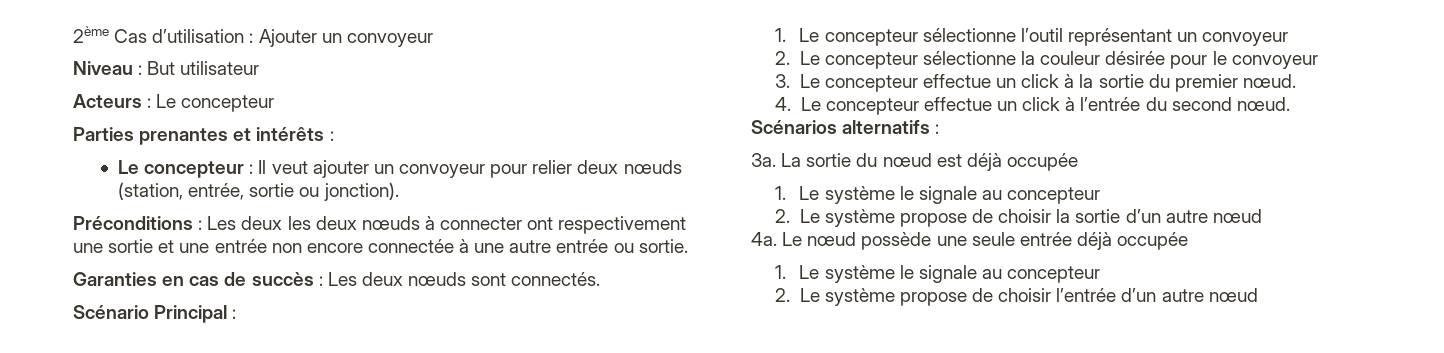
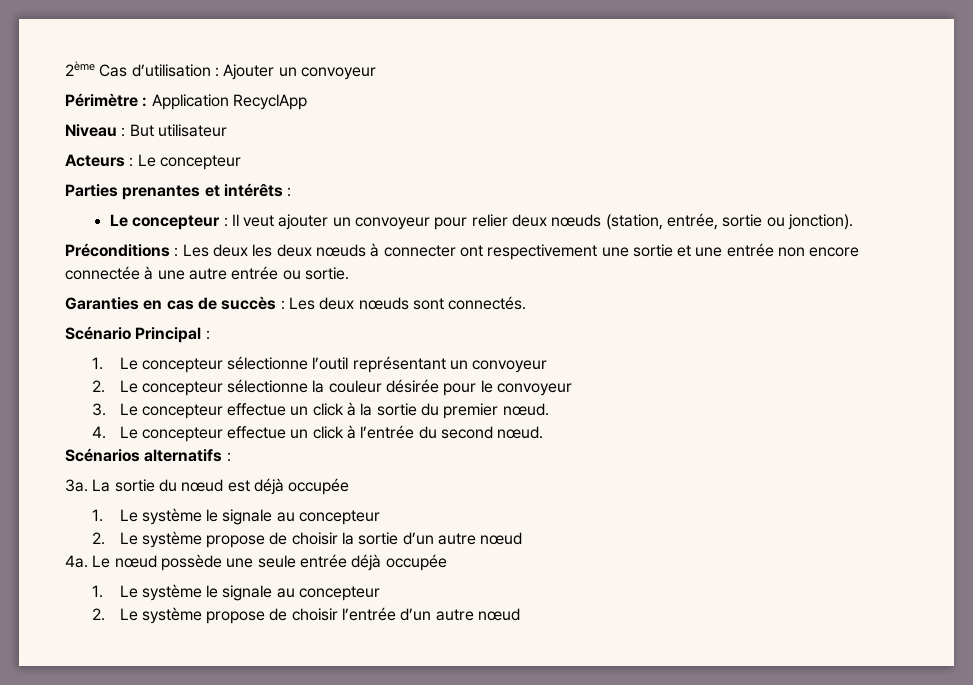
(433, 40) none -> [65,93,307,110] // Périmètre : Application RecyclApp

